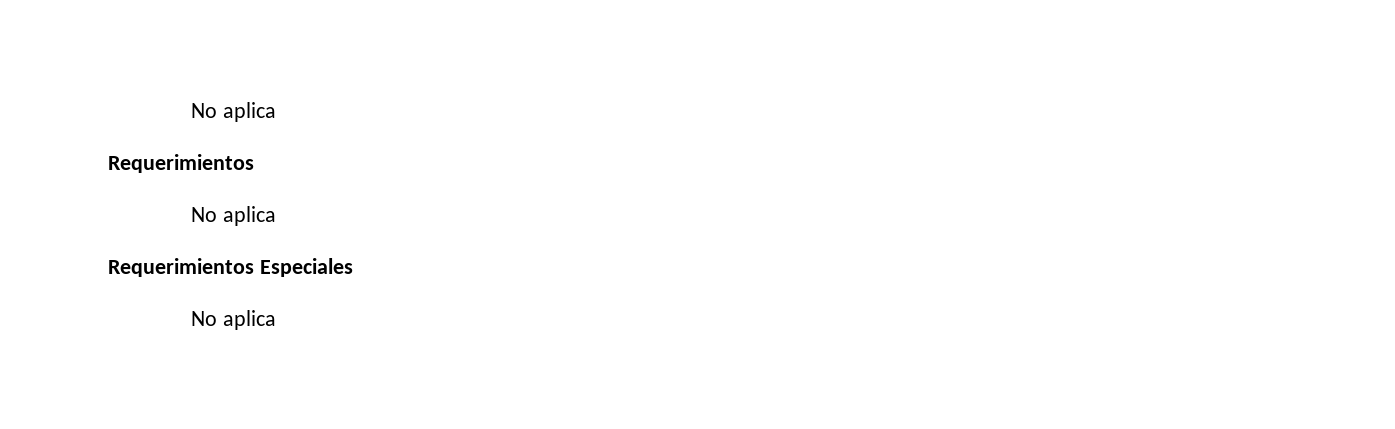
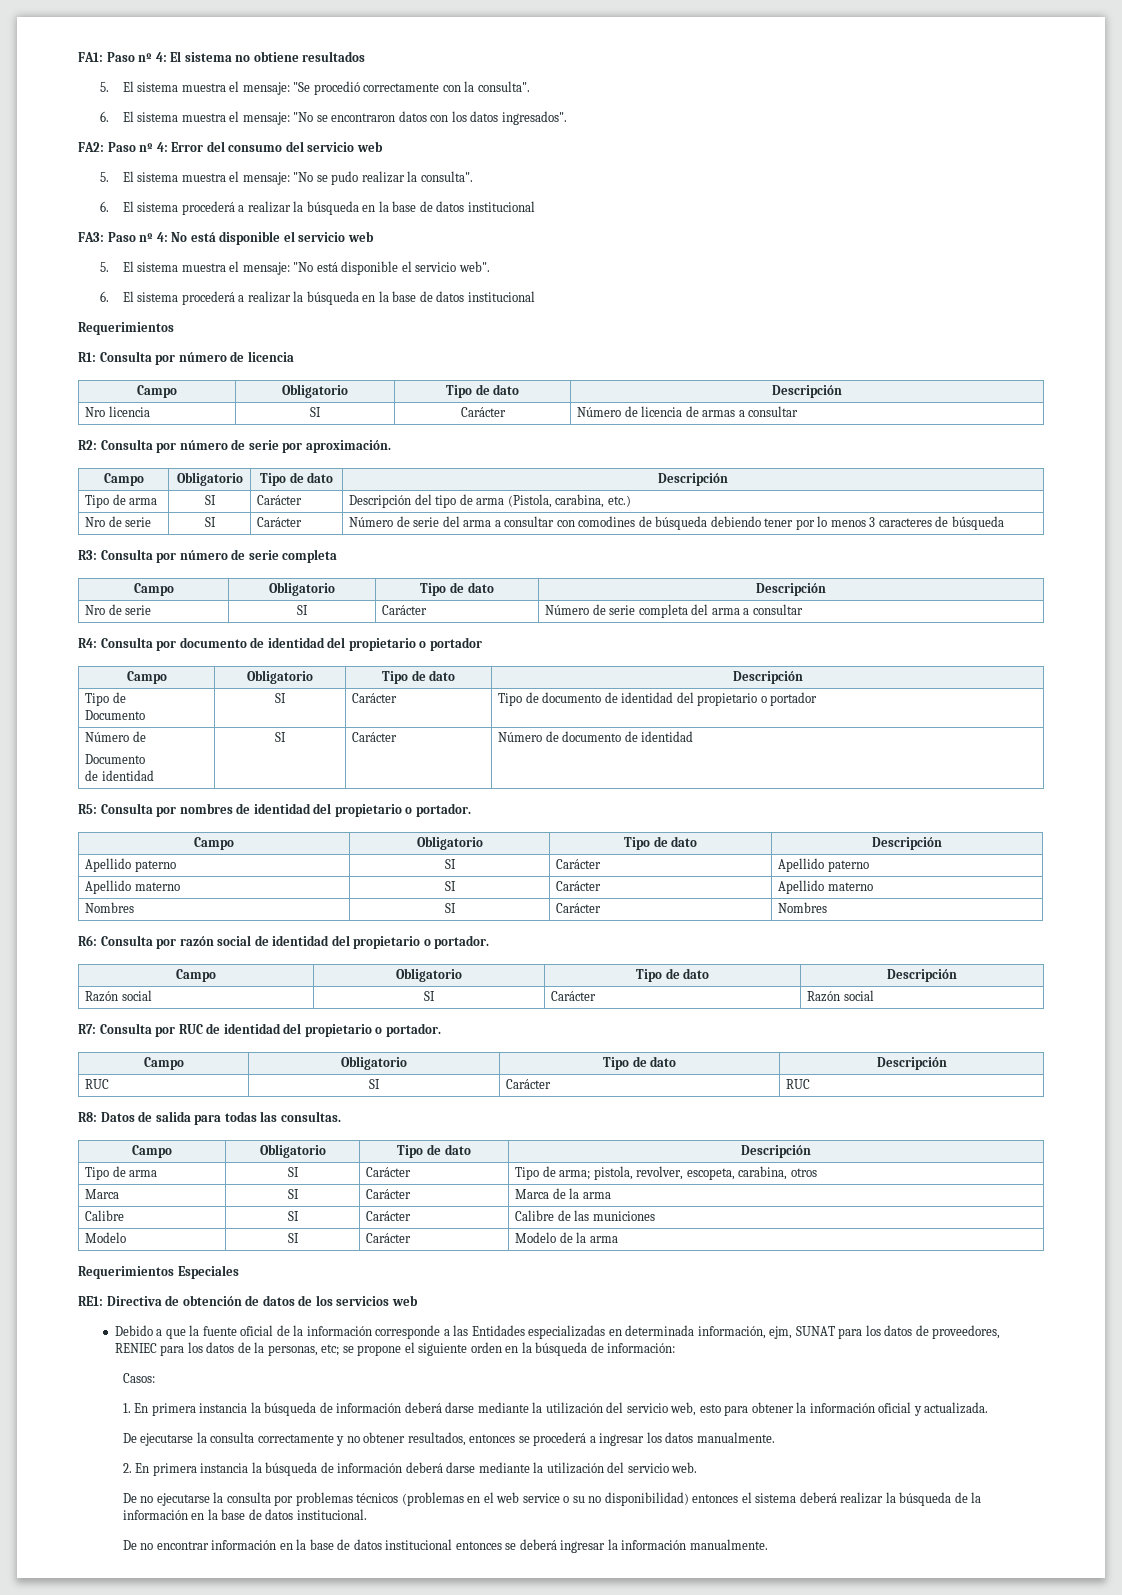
[191,102,277,122] [108,154,254,173] [191,206,277,226] [108,258,353,277] [191,310,277,330] No aplica // Requerimientos // No aplica // Requerimientos Especiales // No aplica -> [78,51,366,62] [100,81,530,95] [100,111,567,125] [78,141,383,152] [100,171,473,185] [100,201,535,215] [78,231,374,245] [100,261,490,275] [100,291,535,305] [78,322,174,335] [78,351,294,365] [137,385,177,398] [282,384,348,398] [445,384,520,398] [772,385,842,398] [85,406,150,417] [310,407,321,417] [460,407,506,417] [577,406,799,417] [78,439,391,453] [103,473,144,486] [176,472,243,486] [259,472,334,486] [658,473,728,486] [85,494,158,508] [204,495,216,505] [257,495,303,505] [349,494,631,508] [85,516,152,527] [204,517,216,527] [257,517,303,527] [349,516,1004,530] [78,549,338,563] [133,583,174,596] [269,582,335,596] [420,582,494,596] [756,583,826,596] [85,604,152,615] [297,605,308,615] [382,605,428,615] [545,604,803,618] [78,637,482,651] [126,671,167,684] [247,670,313,684] [381,670,456,684] [732,671,803,684] [85,692,126,706] [85,710,146,720] [275,693,286,703] [352,693,398,703] [498,692,818,706] [85,731,146,742] [85,754,146,764] [85,770,154,781] [275,732,286,742] [352,732,398,742] [498,731,694,742] [78,803,471,817] [194,837,234,850] [416,836,483,850] [623,836,698,850] [872,837,942,850] [85,858,176,872] [444,859,456,869] [556,859,602,869] [778,858,869,872] [85,880,180,894] [444,881,456,891] [556,881,602,891] [778,880,873,894] [85,902,135,913] [444,903,456,913] [556,903,602,913] [778,902,828,913] [78,935,490,949] [176,969,216,982] [396,968,462,982] [635,968,710,982] [887,969,957,982] [85,990,152,1002] [424,991,435,1001] [551,991,597,1001] [807,990,874,1002] [78,1023,441,1037] [143,1057,184,1070] [341,1056,407,1070] [602,1056,677,1070] [876,1057,947,1070] [85,1079,110,1089] [369,1079,380,1089] [506,1079,552,1089] [786,1079,811,1089] [78,1111,341,1125] [132,1145,172,1158] [259,1144,326,1158] [397,1144,471,1158] [741,1145,811,1158] [85,1166,158,1180] [287,1167,299,1177] [366,1167,412,1177] [515,1166,817,1180] [85,1189,120,1199] [287,1189,299,1199] [366,1189,412,1199] [515,1188,611,1199] [85,1210,125,1221] [287,1211,299,1221] [366,1211,412,1221] [515,1210,655,1221] [85,1232,127,1243] [287,1233,299,1243] [366,1233,412,1243] [515,1232,618,1243] [78,1265,239,1279] [78,1295,418,1306] [114,1325,1001,1339] [114,1342,676,1356] [122,1373,155,1383] [122,1402,989,1416] [122,1432,775,1446] [122,1462,698,1476] [122,1492,982,1506] [122,1509,367,1520] [122,1539,768,1553] FA1: Paso nº 4: El sistema no obtiene resultados // 5. El sistema muestra el mensaje: "Se procedió correctamente con la consulta". // 6. El sistema muestra el mensaje: "No se encontraron datos con los datos ingresados". // FA2: Paso nº 4: Error del consumo del servicio web // 5. El sistema muestra el mensaje: "No se pudo realizar la consulta". // 6. El sistema procederá a realizar la búsqueda en la base de datos institucional // FA3: Paso nº 4: No está disponible el servicio web // 5. El sistema muestra el mensaje: "No está disponible el servicio web". // 6. El sistema procederá a realizar la búsqueda en la base de datos institucional // Requerimientos // R1: Consulta por número de licencia // Campo | Obligatorio | Tipo de dato | Descripción // Nro licencia | SI | Carácter | Número de licencia de armas a consultar // R2: Consulta por número de serie por aproximación. // Campo | Obligatorio | Tipo de dato | Descripción // Tipo de arma | SI | Carácter | Descripción del tipo de arma (Pistola, carabina, etc.) // Nro de serie | SI | Carácter | Número de serie del arma a consultar con comodines de búsqueda debiendo tener por lo menos 3 caracteres de búsqueda // R3: Consulta por número de serie completa // Campo | Obligatorio | Tipo de dato | Descripción // Nro de serie | SI | Carácter | Número de serie completa del arma a consultar // R4: Consulta por documento de identidad del propietario o portador // Campo | Obligatorio | Tipo de dato | Descripción // Tipo de // Documento | SI | Carácter | Tipo de documento de identidad del propietario o portador // Número de // Documento // de identidad | SI | Carácter | Número de documento de identidad // R5: Consulta por nombres de identidad del propietario o portador. // Campo | Obligatorio | Tipo de dato | Descripción // Apellido paterno | SI | Carácter | Apellido paterno // Apellido materno | SI | Carácter | Apellido materno // Nombres | SI | Carácter | Nombres // R6: Consulta por razón social de identidad del propietario o portador. // Campo | Obligatorio | Tipo de dato | Descripción // Razón social | SI | Carácter | Razón social // R7: Consulta por RUC de identidad del propietario o portador. // Campo | Obligatorio | Tipo de dato | Descripción // RUC | SI | Carácter | RUC // R8: Datos de salida para todas las consultas. // Campo | Obligatorio | Tipo de dato | Descripción // Tipo de arma | SI | Carácter | Tipo de arma; pistola, revolver, escopeta, carabina, otros // Marca | SI | Carácter | Marca de la arma // Calibre | SI | Carácter | Calibre de las municiones // Modelo | SI | Carácter | Modelo de la arma // Requerimientos Especiales // RE1: Directiva de obtención de datos de los servicios web // Debido a que la fuente oficial de la información corresponde a las Entidades especializadas en determinada información, ejm, SUNAT para los datos de proveedores, RENIEC para los datos de la personas, etc; se propone el siguiente orden en la búsqueda de información: // Casos: // 1. En primera instancia la búsqueda de información deberá darse mediante la utilización del servicio web, esto para obtener la información oficial y actualizada. // De ejecutarse la consulta correctamente y no obtener resultados, entonces se procederá a ingresar los datos manualmente. // 2. En primera instancia la búsqueda de información deberá darse mediante la utilización del servicio web. // De no ejecutarse la consulta por problemas técnicos (problemas en el web service o su no disponibilidad) entonces el sistema deberá realizar la búsqueda de la información en la base de datos institucional. // De no encontrar información en la base de datos institucional entonces se deberá ingresar la información manualmente.

